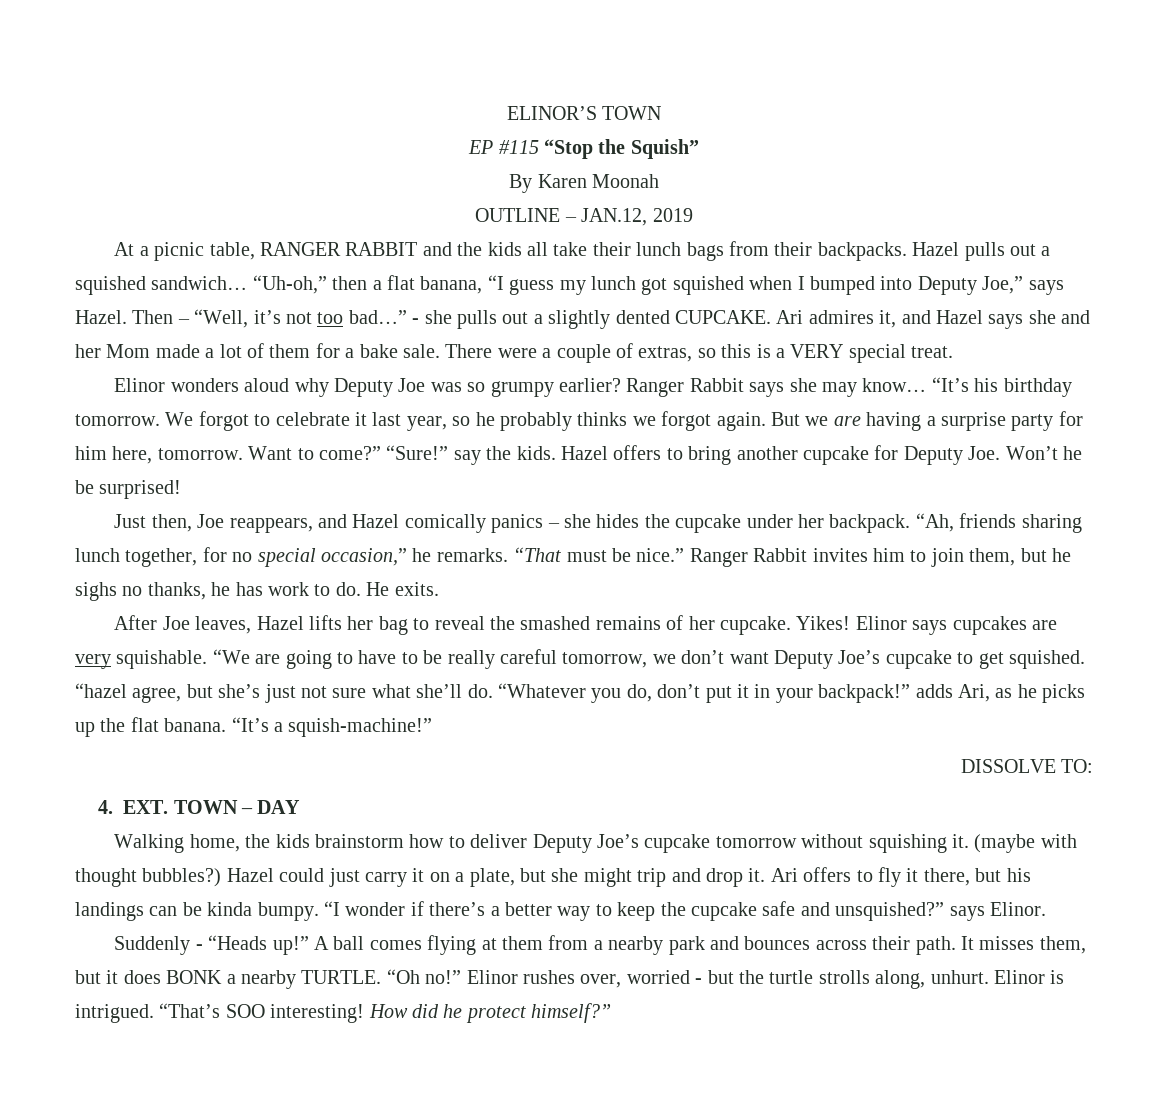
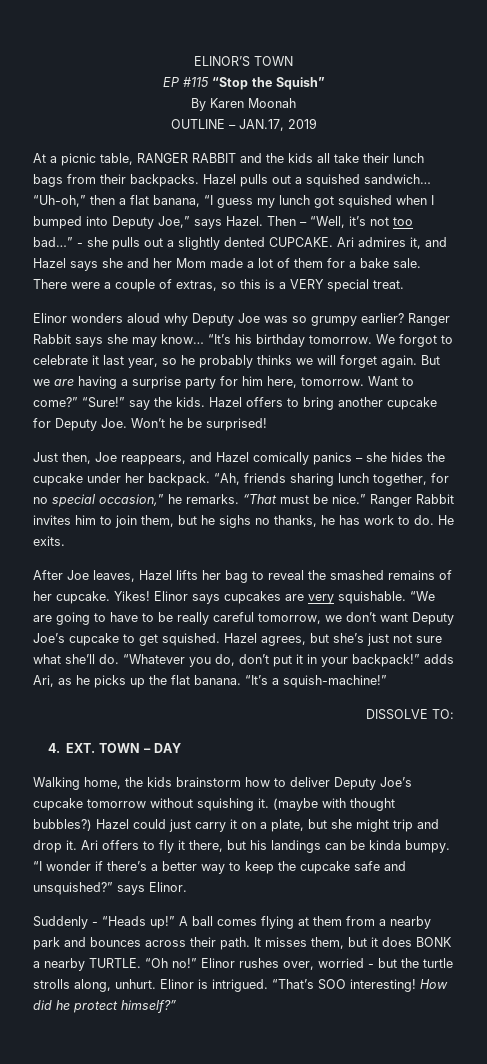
[581,208,648,226] JAN.12, -> [238,119,284,131] JAN.17,
[661,411,712,431] forgot -> [317,355,377,368] will forget
[75,683,182,703] “hazel agree, -> [224,633,306,646] Hazel agrees,

